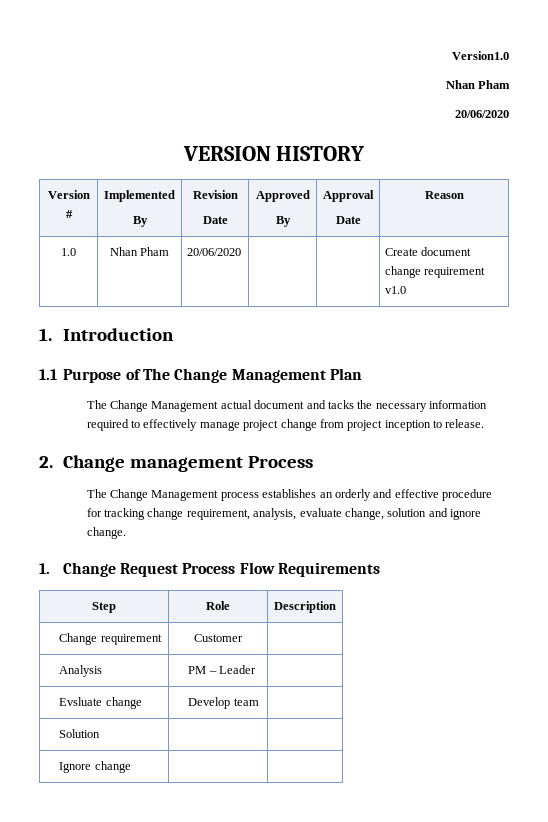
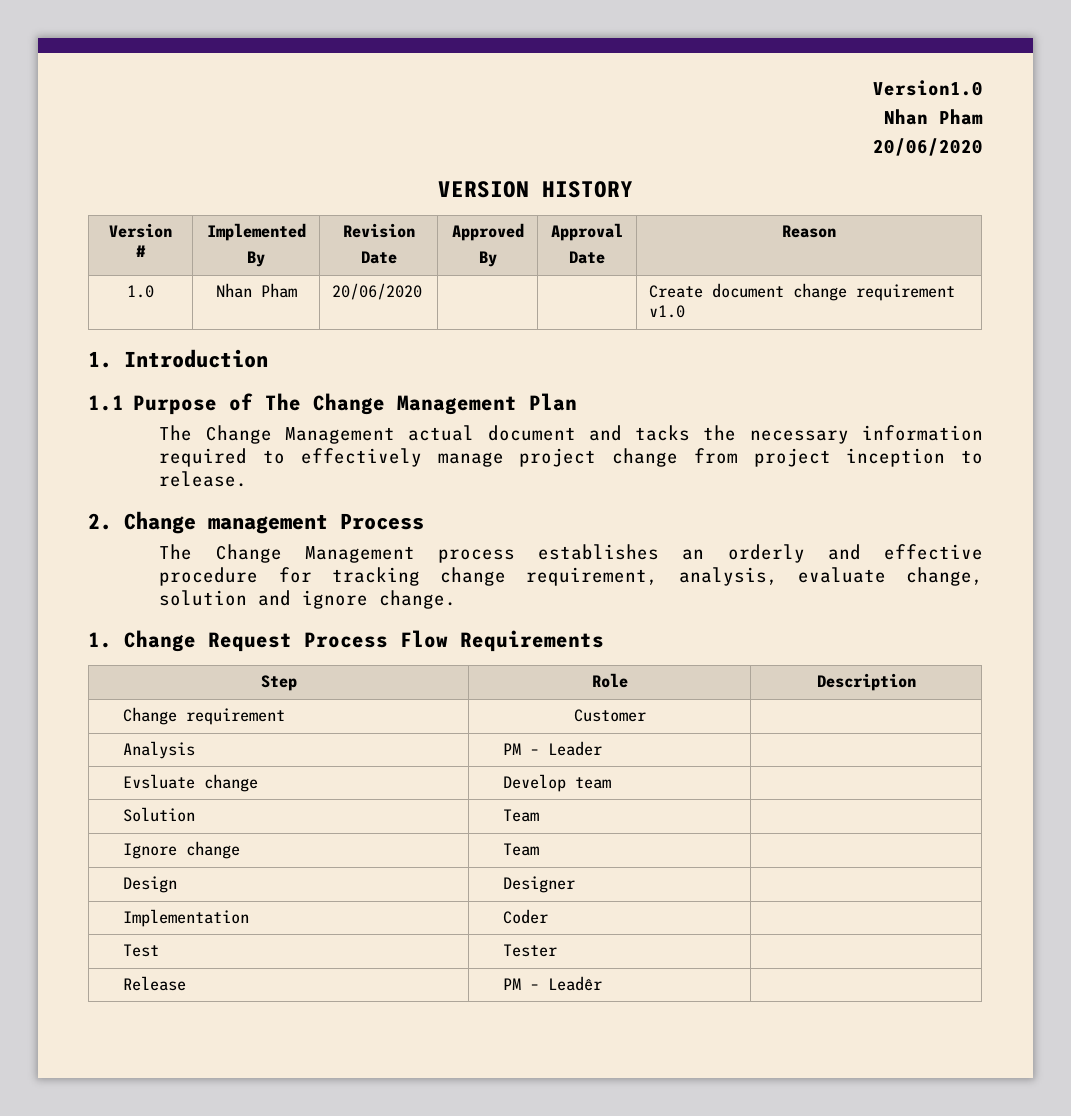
(101, 733) none -> [502,809,539,822] Team
(131, 767) none -> [502,843,539,856] [122,876,177,893] [502,876,575,893] [122,909,249,927] [502,909,548,924] [122,944,159,957] [502,944,557,957] [122,976,186,991] [502,976,602,991] Team | // Design | Designer | // Implementation | Coder | // Test | Tester | // Release | PM – Leadêr

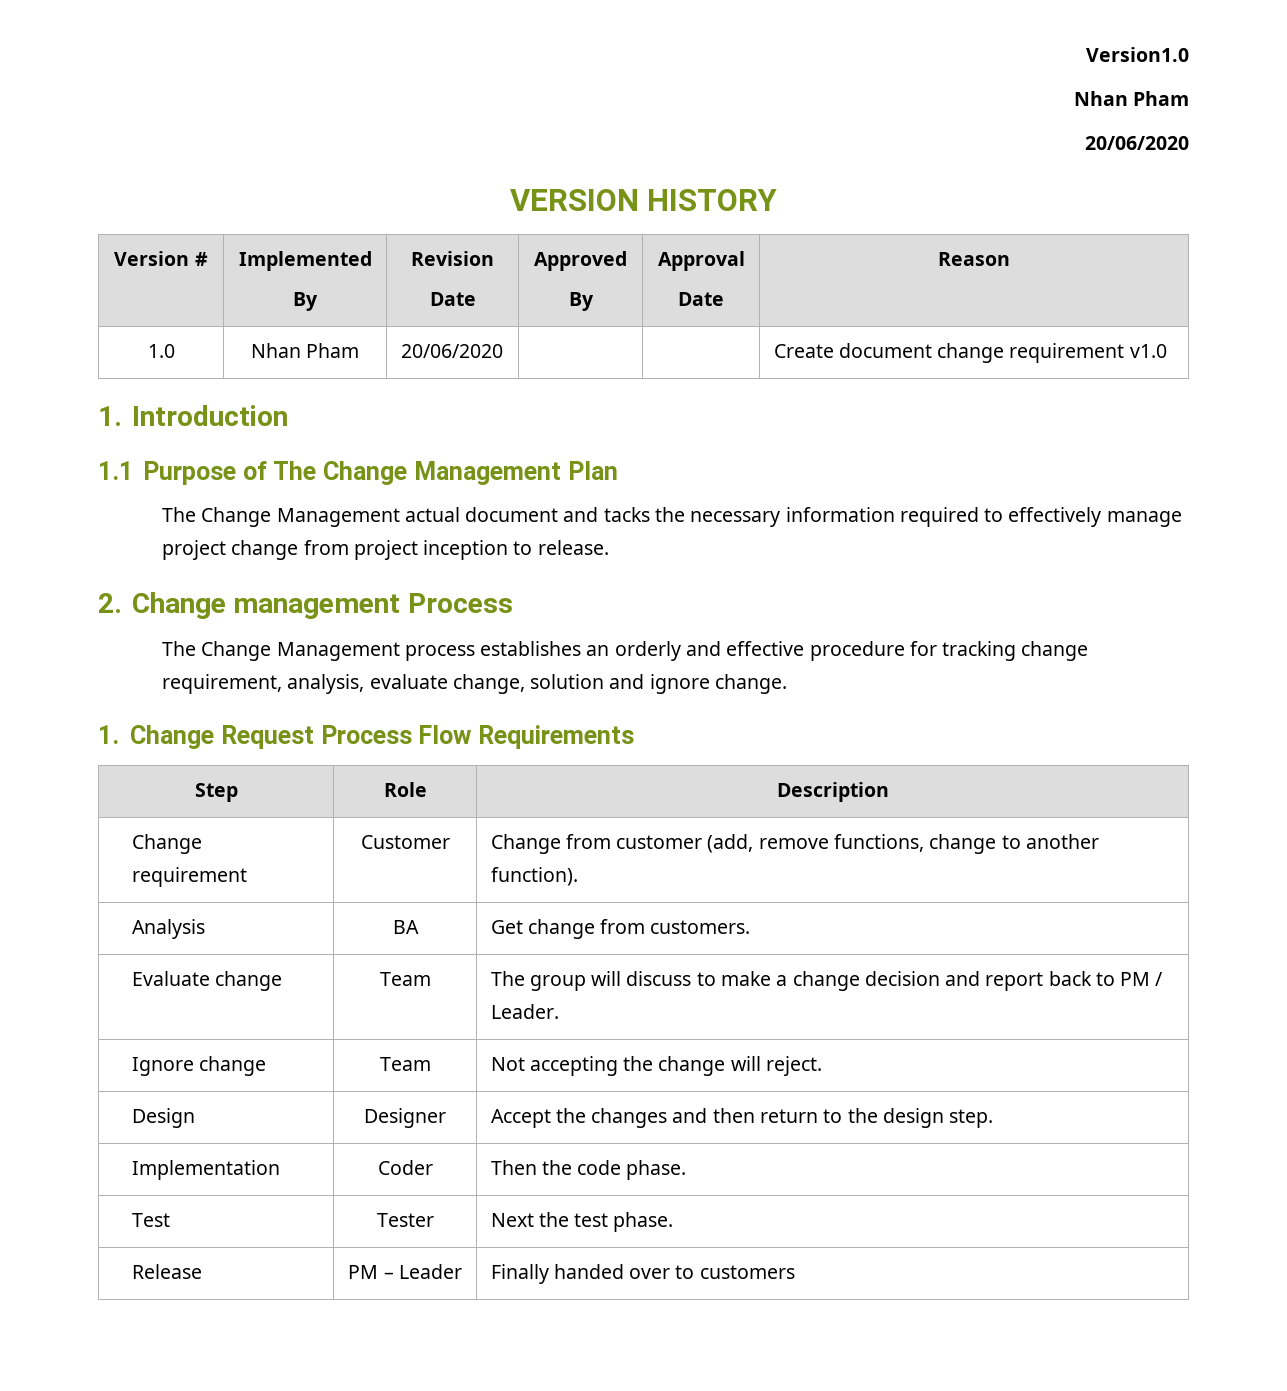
[122,741,195,759] [502,741,602,756] [122,774,258,792] [502,774,611,792] [122,807,195,822] [502,809,539,822] [122,841,240,859] [502,843,539,856] [122,876,177,893] [502,876,575,893] [122,909,249,927] [502,909,548,924] [122,944,159,957] [502,944,557,957] [122,976,186,991] [502,976,602,991] // Analysis | PM – Leader | // Evsluate change | Develop team | // Solution | Team | // Ignore change | Team | // Design | Designer | // Implementation | Coder | // Test | Tester | // Release | PM – Leadêr | -> [490,834,1099,854] [490,867,578,886] [131,919,205,939] [392,920,419,934] [490,919,751,939] [131,971,283,991] [379,972,431,986] [490,971,1164,991] [490,1004,559,1019] [131,1056,267,1076] [379,1057,431,1071] [490,1056,823,1076] [131,1108,195,1128] [364,1108,446,1128] [490,1108,994,1128] [131,1160,280,1180] [377,1160,433,1175] [490,1160,687,1180] [131,1213,170,1227] [376,1213,434,1227] [490,1212,674,1232] [131,1264,202,1279] [348,1264,462,1279] [490,1264,795,1284] Change from customer (add, remove functions, change to another function). // Analysis | BA | Get change from customers. // Evaluate change | Team | The group will discuss to make a change decision and report back to PM / Leader. // Ignore change | Team | Not accepting the change will reject. // Design | Designer | Accept the changes and then return to the design step. // Implementation | Coder | Then the code phase. // Test | Tester | Next the test phase. // Release | PM – Leader | Finally handed over to customers

